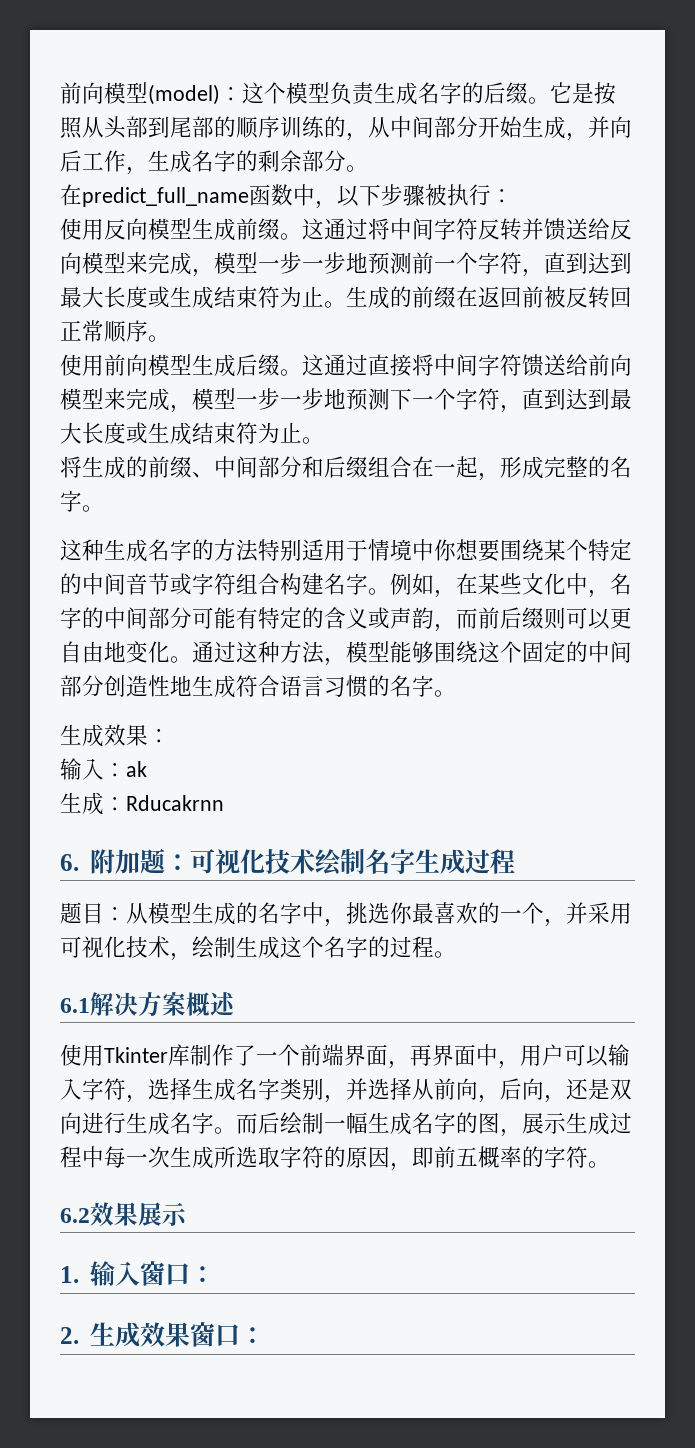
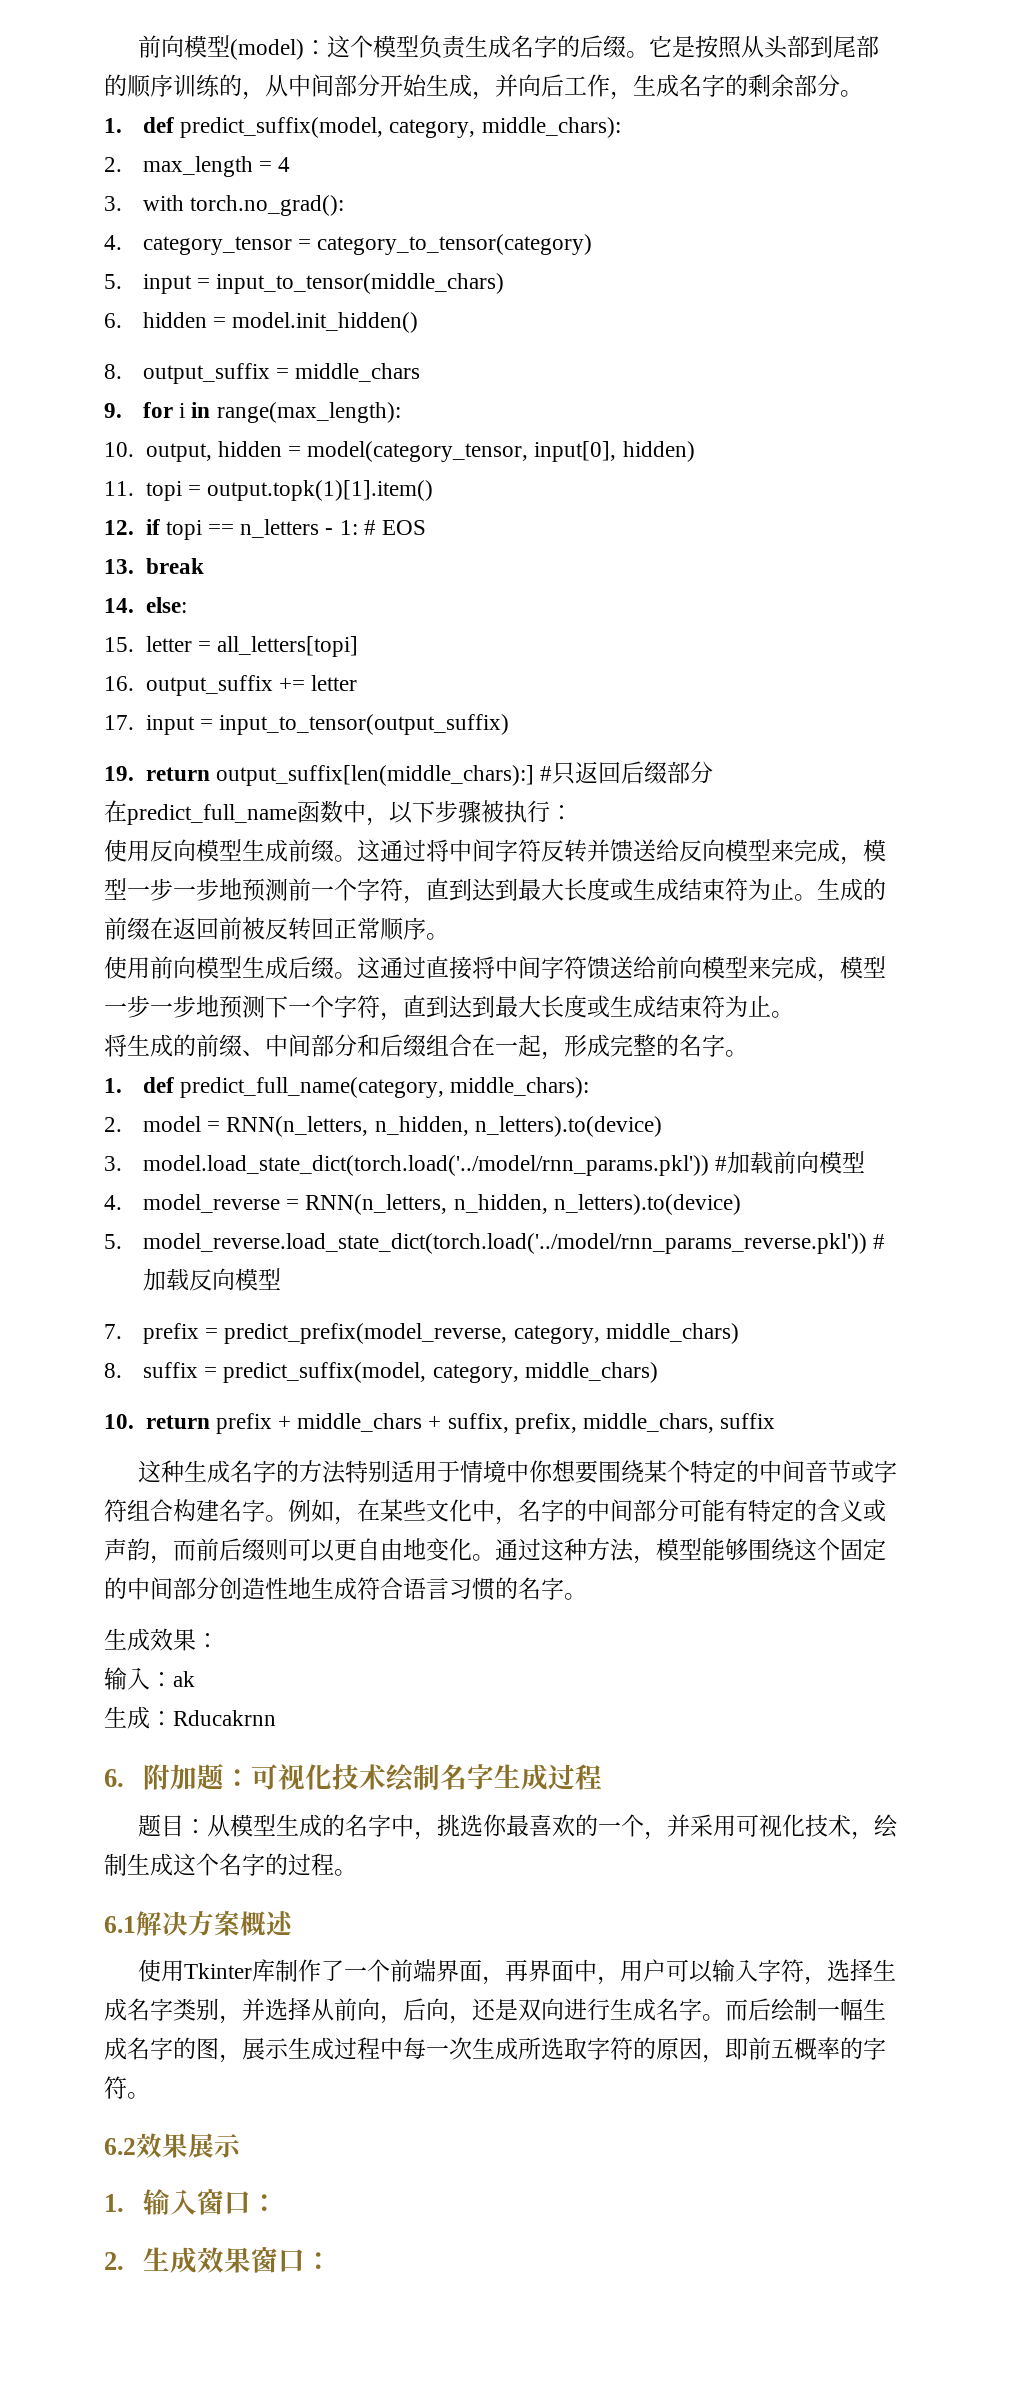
(368, 168) none -> [104,117,621,138] [104,156,291,177] [104,195,345,216] [104,234,593,255] [104,273,505,294] [104,312,419,333] [104,363,421,384] [104,402,401,423] [104,441,695,462] [104,480,433,501] [104,519,426,540] [104,558,204,574] [104,597,187,613] [104,636,358,657] [104,675,357,696] [104,714,509,735] [104,761,713,786] // 1. def predict_suffix(model, category, middle_chars): // 2. max_length = 4 // 3. with torch.no_grad(): // 4. category_tensor = category_to_tensor(category) // 5. input = input_to_tensor(middle_chars) // 6. hidden = model.init_hidden() // 8. output_suffix = middle_chars // 9. for i in range(max_length): // 10. output, hidden = model(category_tensor, input[0], hidden) // 11. topi = output.topk(1)[1].item() // 12. if topi == n_letters - 1: # EOS // 13. break // 14. else: // 15. letter = all_letters[topi] // 16. output_suffix += letter // 17. input = input_to_tensor(output_suffix) // 19. return output_suffix[len(middle_chars):] #只返回后缀部分
(104, 508) none -> [104,1077,590,1098] [104,1116,662,1137] [104,1151,866,1176] [104,1194,741,1215] [104,1233,886,1254] [142,1268,281,1291] [104,1323,739,1344] [104,1362,658,1383] [104,1413,776,1434] // 1. def predict_full_name(category, middle_chars): // 2. model = RNN(n_letters, n_hidden, n_letters).to(device) // 3. model.load_state_dict(torch.load('../model/rnn_params.pkl')) #加载前向模型 // 4. model_reverse = RNN(n_letters, n_hidden, n_letters).to(device) // 5. model_reverse.load_state_dict(torch.load('../model/rnn_params_reverse.pkl')) #加载反向模型 // 7. prefix = predict_prefix(model_reverse, category, middle_chars) // 8. suffix = predict_suffix(model, category, middle_chars) // 10. return prefix + middle_chars + suffix, prefix, middle_chars, suffix

